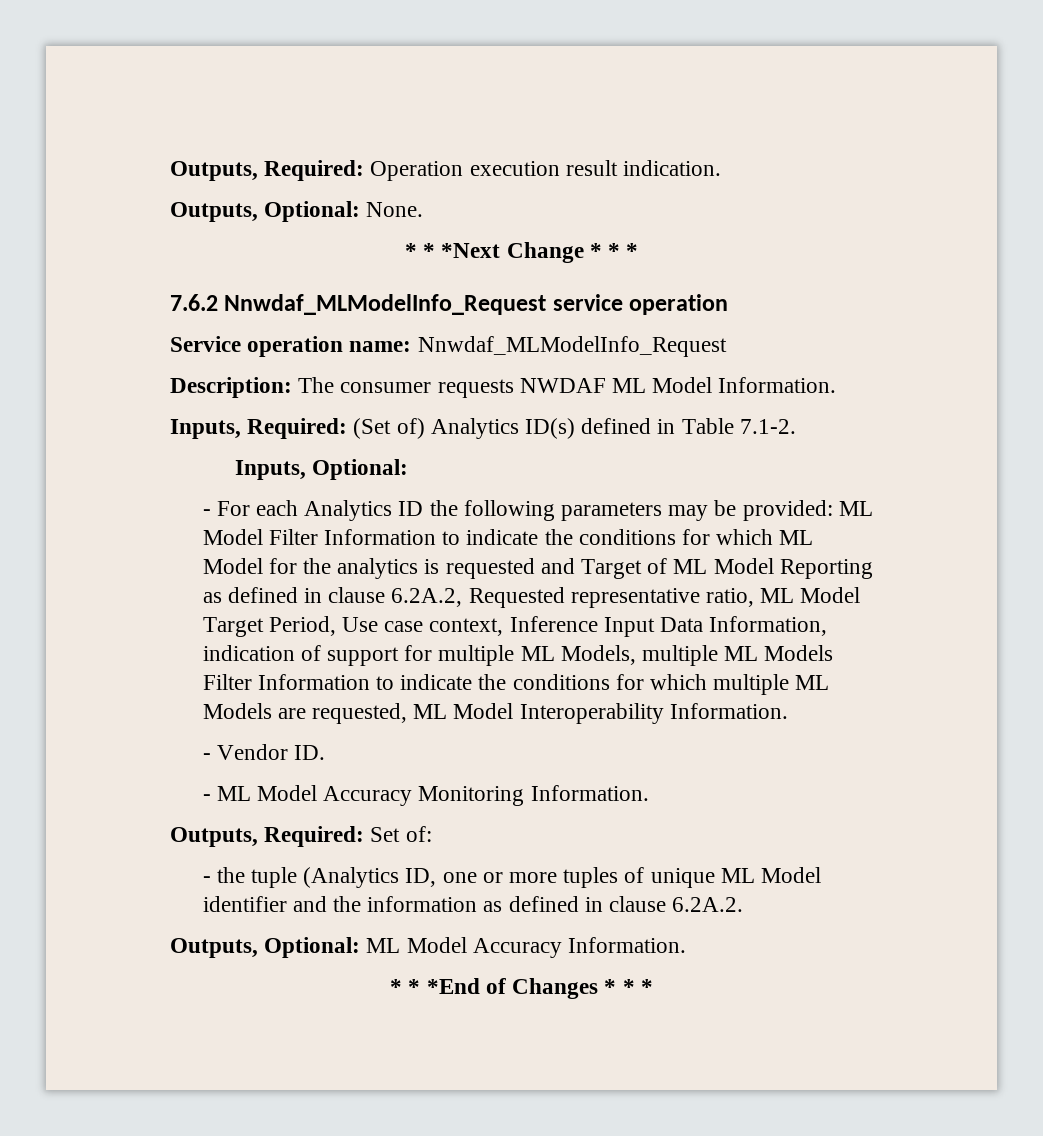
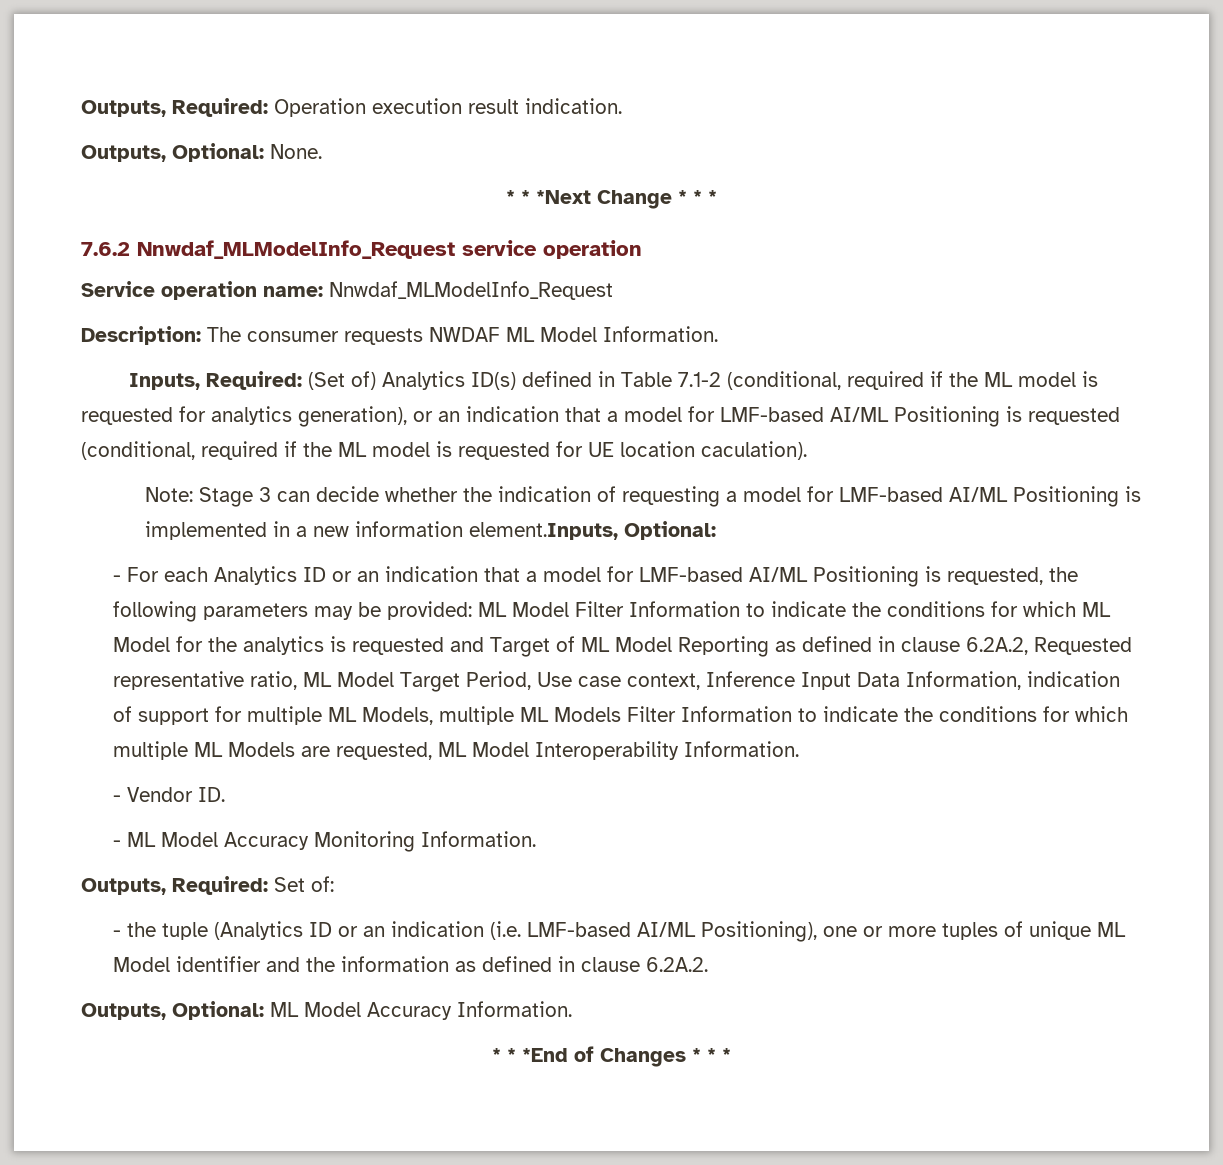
[739,419,796,434] [235,460,307,480] 7.1-2. // Inputs, -> [678,371,1099,390] [81,406,1120,427] [81,441,807,460] [145,486,1142,507] [145,521,619,540] 7.1-2 (conditional, required if the ML model is requested for analytics generation), or an indication that a model for LMF-based AI/ML Positioning is requested (conditional, required if the ML model is requested for UE location caculation). // Note: Stage 3 can decide whether the indication of requesting a model for LMF-based AI/ML Positioning is implemented in a new information element.Inputs,
(424, 508) none -> [332,566,1044,587] or an indication that a model for LMF-based AI/ML Positioning is requested,
[405,868,437,887] ID, -> [309,921,818,942] ID or an indication (i.e. LMF-based AI/ML Positioning),

